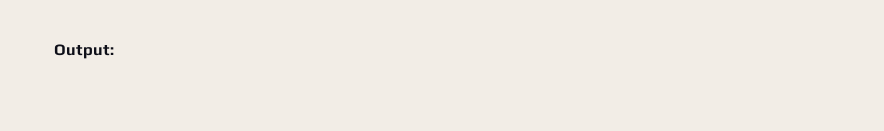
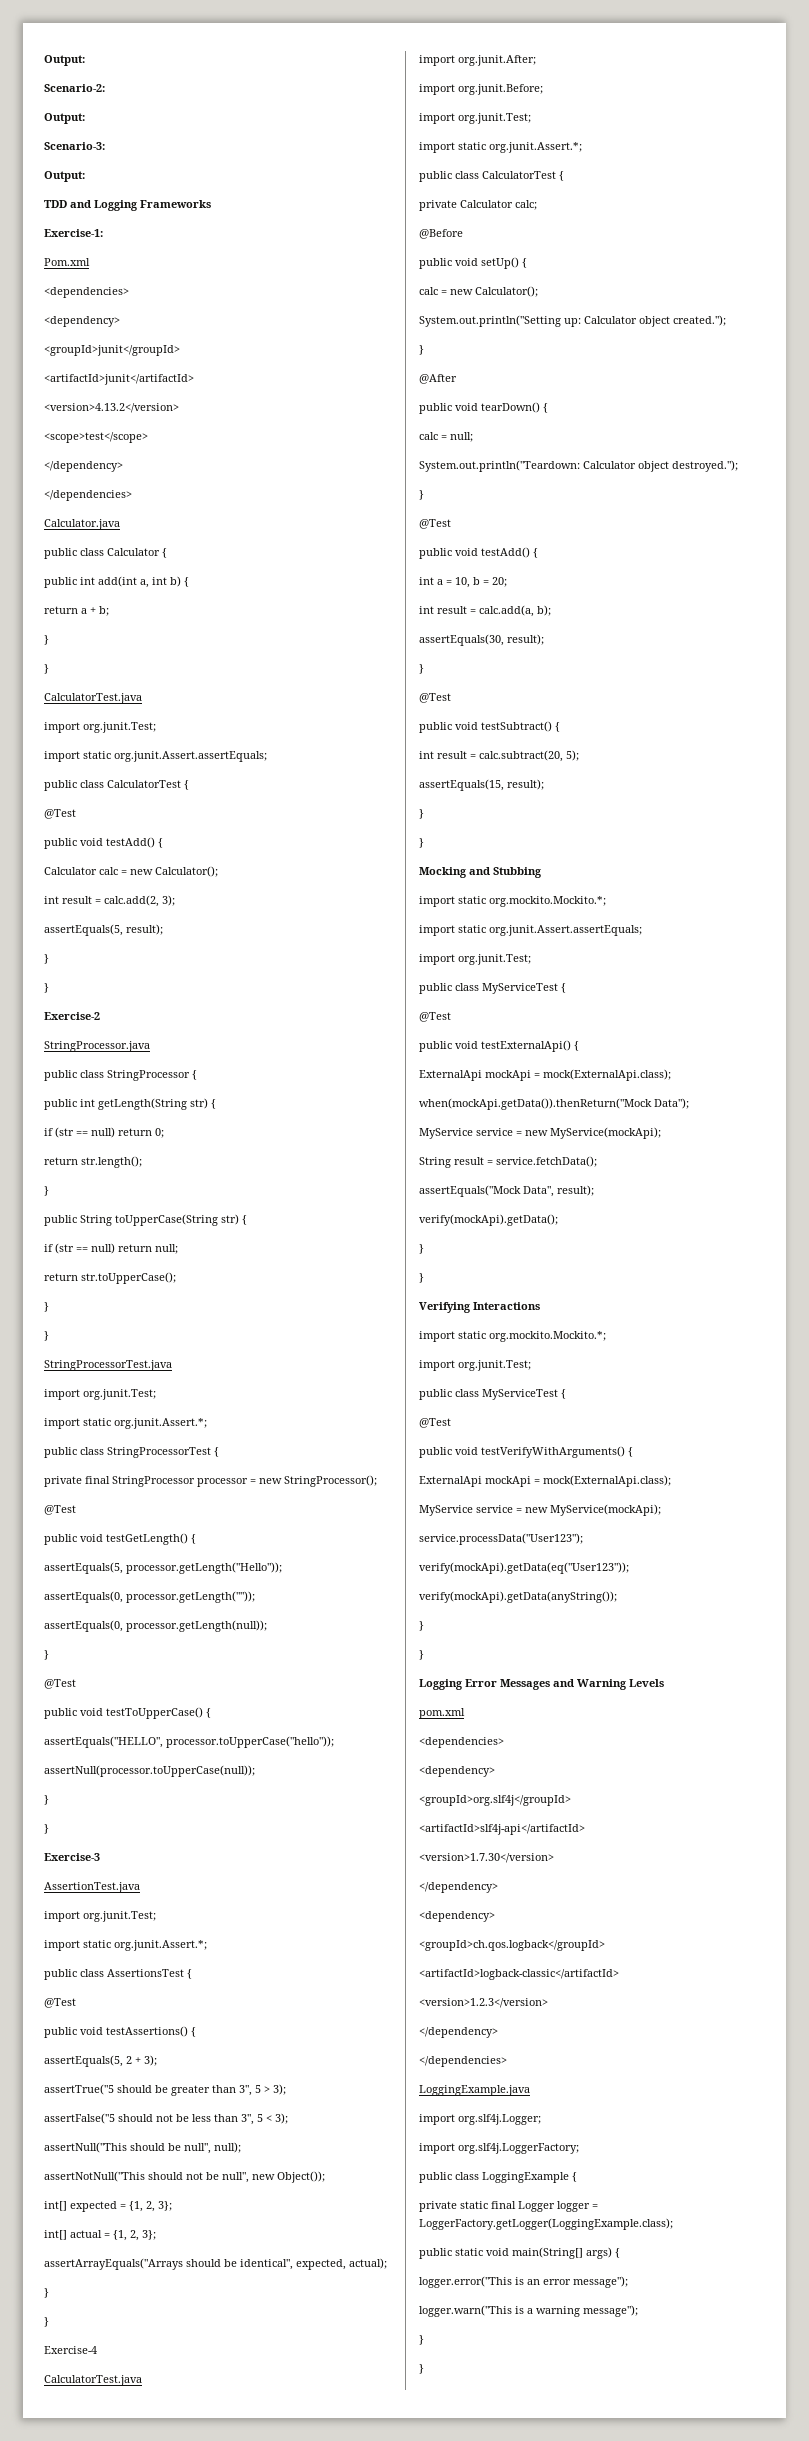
[54,44,114,59] Output: -> [44,55,85,66] [44,84,105,92] [44,113,85,124] [44,142,105,150] [44,171,85,182] [44,200,211,211] [44,229,103,237] [44,258,90,266] [44,287,129,298] [44,316,120,327] [44,345,180,356] [44,374,194,385] [44,403,179,413] [44,432,148,443] [44,461,123,472] [44,490,132,501] [44,519,120,530] [44,548,167,559] [44,576,189,588] [44,606,109,616] [44,635,49,645] [44,664,49,674] [44,693,142,704] [44,722,156,733] [44,751,267,762] [44,780,189,791] [44,809,76,819] [44,837,163,849] [44,866,218,877] [44,895,175,907] [44,924,163,936] [44,954,49,964] [44,983,49,993] [44,1012,100,1020] [44,1041,150,1052] [44,1070,197,1081] [44,1098,216,1110] [44,1127,164,1138] [44,1156,142,1168] [44,1186,49,1196] [44,1214,247,1226] [44,1243,178,1254] [44,1272,176,1284] [44,1302,49,1312] [44,1331,49,1341] [44,1360,172,1371] [44,1389,156,1400] [44,1418,207,1429] [44,1447,219,1458] [44,1475,377,1487] [44,1505,76,1515] [44,1533,196,1545] [44,1562,282,1574] [44,1591,255,1603] [44,1620,267,1632] [44,1650,49,1660] [44,1679,76,1689] [44,1707,211,1719] [44,1736,334,1748] [44,1765,255,1777] [44,1795,49,1805] [44,1824,49,1834] [44,1853,100,1861] [44,1882,140,1893] [44,1911,156,1922] [44,1940,207,1951] [44,1969,192,1980] [44,1998,76,2008] [44,2026,196,2038] [44,2055,157,2067] [44,2084,286,2096] [44,2113,288,2125] [44,2142,241,2154] [44,2171,325,2183] [44,2201,172,2212] [44,2230,156,2241] [44,2258,387,2270] [44,2288,49,2298] [44,2317,49,2327] [44,2346,97,2354] [44,2375,142,2386] [419,55,536,66] [419,84,543,95] [419,113,531,124] [419,142,582,153] [419,171,564,182] [419,200,537,211] [419,229,463,239] [419,257,527,269] [419,286,538,297] [419,315,726,327] [419,345,424,355] [419,374,457,384] [419,402,548,414] [419,432,473,442] [419,460,738,472] [419,490,424,500] [419,519,451,529] [419,547,538,559] [419,577,507,588] [419,605,551,617] [419,634,544,646] [419,664,424,674] [419,693,451,703] [419,721,560,733] [419,750,579,762] [419,779,544,791] [419,809,424,819] [419,838,424,848] [419,867,542,878] [419,896,606,907] [419,925,642,936] [419,954,531,965] [419,983,566,994] [419,1012,451,1022] [419,1040,579,1052] [419,1069,671,1081] [419,1098,689,1110] [419,1127,661,1139] [419,1156,597,1168] [419,1185,594,1197] [419,1214,558,1226] [419,1244,424,1254] [419,1273,424,1283] [419,1302,540,1313] [419,1331,606,1342] [419,1360,531,1371] [419,1389,566,1400] [419,1418,451,1428] [419,1446,633,1458] [419,1475,671,1487] [419,1504,661,1516] [419,1533,583,1545] [419,1562,629,1574] [419,1591,617,1603] [419,1621,424,1631] [419,1650,424,1660] [419,1679,664,1690] [419,1708,465,1719] [419,1737,504,1748] [419,1766,495,1777] [419,1795,571,1806] [419,1824,585,1835] [419,1853,554,1863] [419,1882,498,1893] [419,1911,495,1922] [419,1940,605,1951] [419,1969,619,1980] [419,1998,548,2008] [419,2027,498,2038] [419,2056,507,2067] [419,2085,530,2096] [419,2114,541,2125] [419,2143,579,2154] [419,2172,577,2183] [419,2201,598,2212] [419,2218,673,2230] [419,2247,620,2259] [419,2276,628,2288] [419,2305,638,2317] [419,2335,424,2345] [419,2364,424,2374] Output: // Scenario-2: // Output: // Scenario-3: // Output: // TDD and Logging Frameworks // Exercise-1: // Pom.xml // <dependencies> // <dependency> // <groupId>junit</groupId> // <artifactId>junit</artifactId> // <version>4.13.2</version> // <scope>test</scope> // </dependency> // </dependencies> // Calculator.java // public class Calculator { // public int add(int a, int b) { // return a + b; // } // } // CalculatorTest.java // import org.junit.Test; // import static org.junit.Assert.assertEquals; // public class CalculatorTest { // @Test // public void testAdd() { // Calculator calc = new Calculator(); // int result = calc.add(2, 3); // assertEquals(5, result); // } // } // Exercise-2 // StringProcessor.java // public class StringProcessor { // public int getLength(String str) { // if (str == null) return 0; // return str.length(); // } // public String toUpperCase(String str) { // if (str == null) return null; // return str.toUpperCase(); // } // } // StringProcessorTest.java // import org.junit.Test; // import static org.junit.Assert.*; // public class StringProcessorTest { // private final StringProcessor processor = new StringProcessor(); // @Test // public void testGetLength() { // assertEquals(5, processor.getLength("Hello")); // assertEquals(0, processor.getLength("")); // assertEquals(0, processor.getLength(null)); // } // @Test // public void testToUpperCase() { // assertEquals("HELLO", processor.toUpperCase("hello")); // assertNull(processor.toUpperCase(null)); // } // } // Exercise-3 // AssertionTest.java // import org.junit.Test; // import static org.junit.Assert.*; // public class AssertionsTest { // @Test // public void testAssertions() { // assertEquals(5, 2 + 3); // assertTrue("5 should be greater than 3", 5 > 3); // assertFalse("5 should not be less than 3", 5 < 3); // assertNull("This should be null", null); // assertNotNull("This should not be null", new Object()); // int[] expected = {1, 2, 3}; // int[] actual = {1, 2, 3}; // assertArrayEquals("Arrays should be identical", expected, actual); // } // } // Exercise-4 // CalculatorTest.java // import org.junit.After; // import org.junit.Before; // import org.junit.Test; // import static org.junit.Assert.*; // public class CalculatorTest { // private Calculator calc; // @Before // public void setUp() { // calc = new Calculator(); // System.out.println("Setting up: Calculator object created."); // } // @After // public void tearDown() { // calc = null; // System.out.println("Teardown: Calculator object destroyed."); // } // @Test // public void testAdd() { // int a = 10, b = 20; // int result = calc.add(a, b); // assertEquals(30, result); // } // @Test // public void testSubtract() { // int result = calc.subtract(20, 5); // assertEquals(15, result); // } // } // Mocking and Stubbing // import static org.mockito.Mockito.*; // import static org.junit.Assert.assertEquals; // import org.junit.Test; // public class MyServiceTest { // @Test // public void testExternalApi() { // ExternalApi mockApi = mock(ExternalApi.class); // when(mockApi.getData()).thenReturn("Mock Data"); // MyService service = new MyService(mockApi); // String result = service.fetchData(); // assertEquals("Mock Data", result); // verify(mockApi).getData(); // } // } // Verifying Interactions // import static org.mockito.Mockito.*; // import org.junit.Test; // public class MyServiceTest { // @Test // public void testVerifyWithArguments() { // ExternalApi mockApi = mock(ExternalApi.class); // MyService service = new MyService(mockApi); // service.processData("User123"); // verify(mockApi).getData(eq("User123")); // verify(mockApi).getData(anyString()); // } // } // Logging Error Messages and Warning Levels // pom.xml // <dependencies> // <dependency> // <groupId>org.slf4j</groupId> // <artifactId>slf4j-api</artifactId> // <version>1.7.30</version> // </dependency> // <dependency> // <groupId>ch.qos.logback</groupId> // <artifactId>logback-classic</artifactId> // <version>1.2.3</version> // </dependency> // </dependencies> // LoggingExample.java // import org.slf4j.Logger; // import org.slf4j.LoggerFactory; // public class LoggingExample { // private static final Logger logger = LoggerFactory.getLogger(LoggingExample.class); // public static void main(String[] args) { // logger.error("This is an error message"); // logger.warn("This is a warning message"); // } // }

